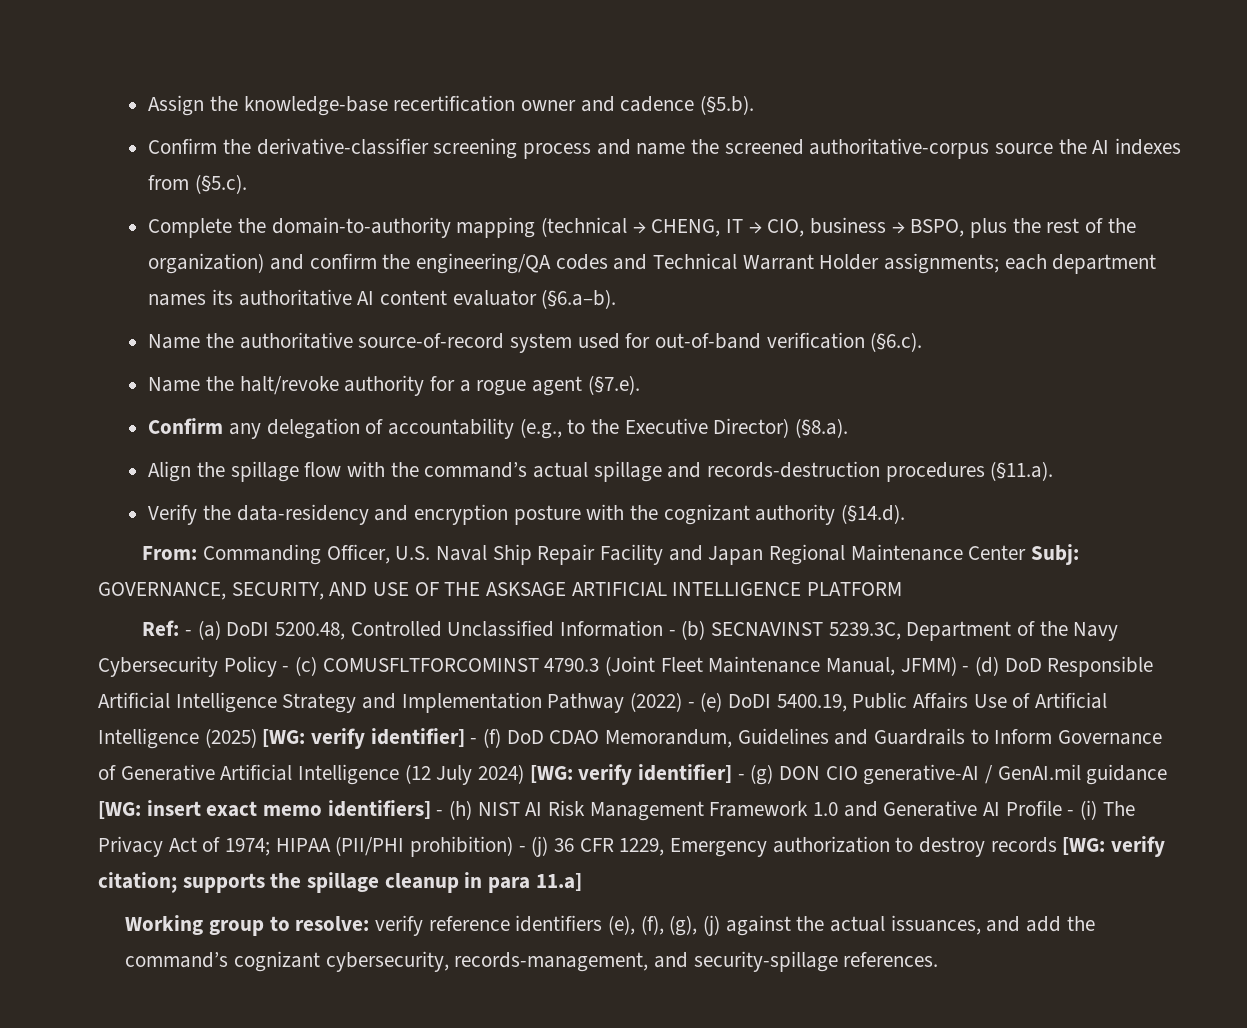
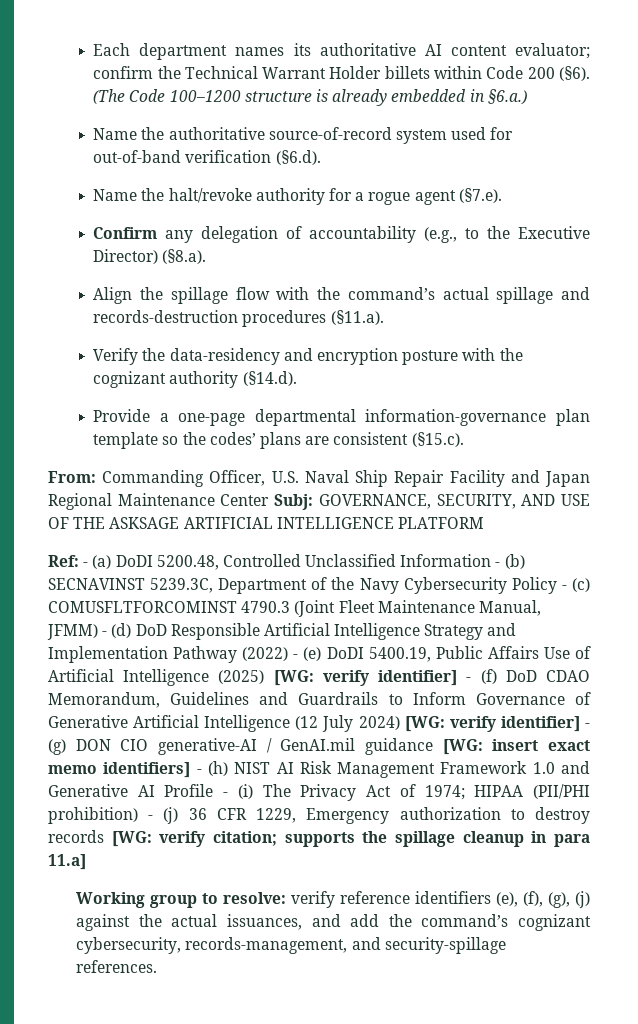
[148,95,755,116] [148,138,1182,159] [148,174,248,194] [148,217,1136,238] [148,253,1047,274] Assign the knowledge-base recertification owner and cadence (§5.b). // Confirm the derivative-classifier screening process and name the screened authoritative-corpus source the AI indexes from (§5.c). // Complete the domain-to-authority mapping (technical → CHENG, IT → CIO, business → BSPO, plus the rest of the organization) and confirm the engineering/QA codes and Technical Warrant Holder assignments; each -> [93,43,131,56] Each
[452,289,617,309] evaluator (§6.a–b). -> [514,43,590,59] [93,66,590,81] [93,89,527,106] evaluator; confirm the Technical Warrant Holder billets within Code 200 (§6). (The Code 100–1200 structure is already embedded in §6.a.)
[870,332,923,352] (§6.c). -> [275,150,321,165] (§6.d).
(906, 514) none -> [93,409,590,426] [93,432,464,449] // Provide a one-page departmental information-governance plan template so the codes’ plans are consistent (§15.c).

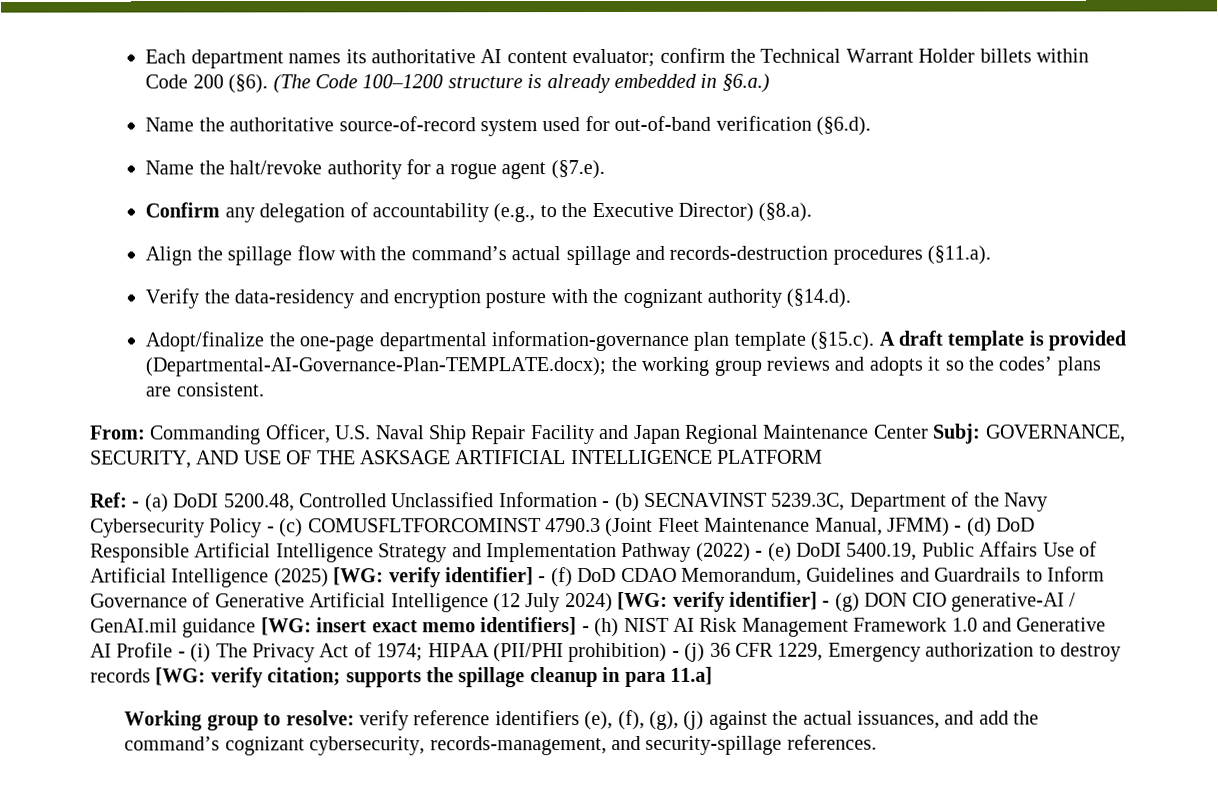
[93,409,169,422] Provide a -> [145,331,295,352] Adopt/finalize the
(159, 440) none -> [810,330,1127,351] [145,356,941,377] (§15.c). A draft template is provided (Departmental-AI-Governance-Plan-TEMPLATE.docx); the working group reviews and adopts it
[333,432,464,447] consistent (§15.c). -> [175,382,264,397] consistent.

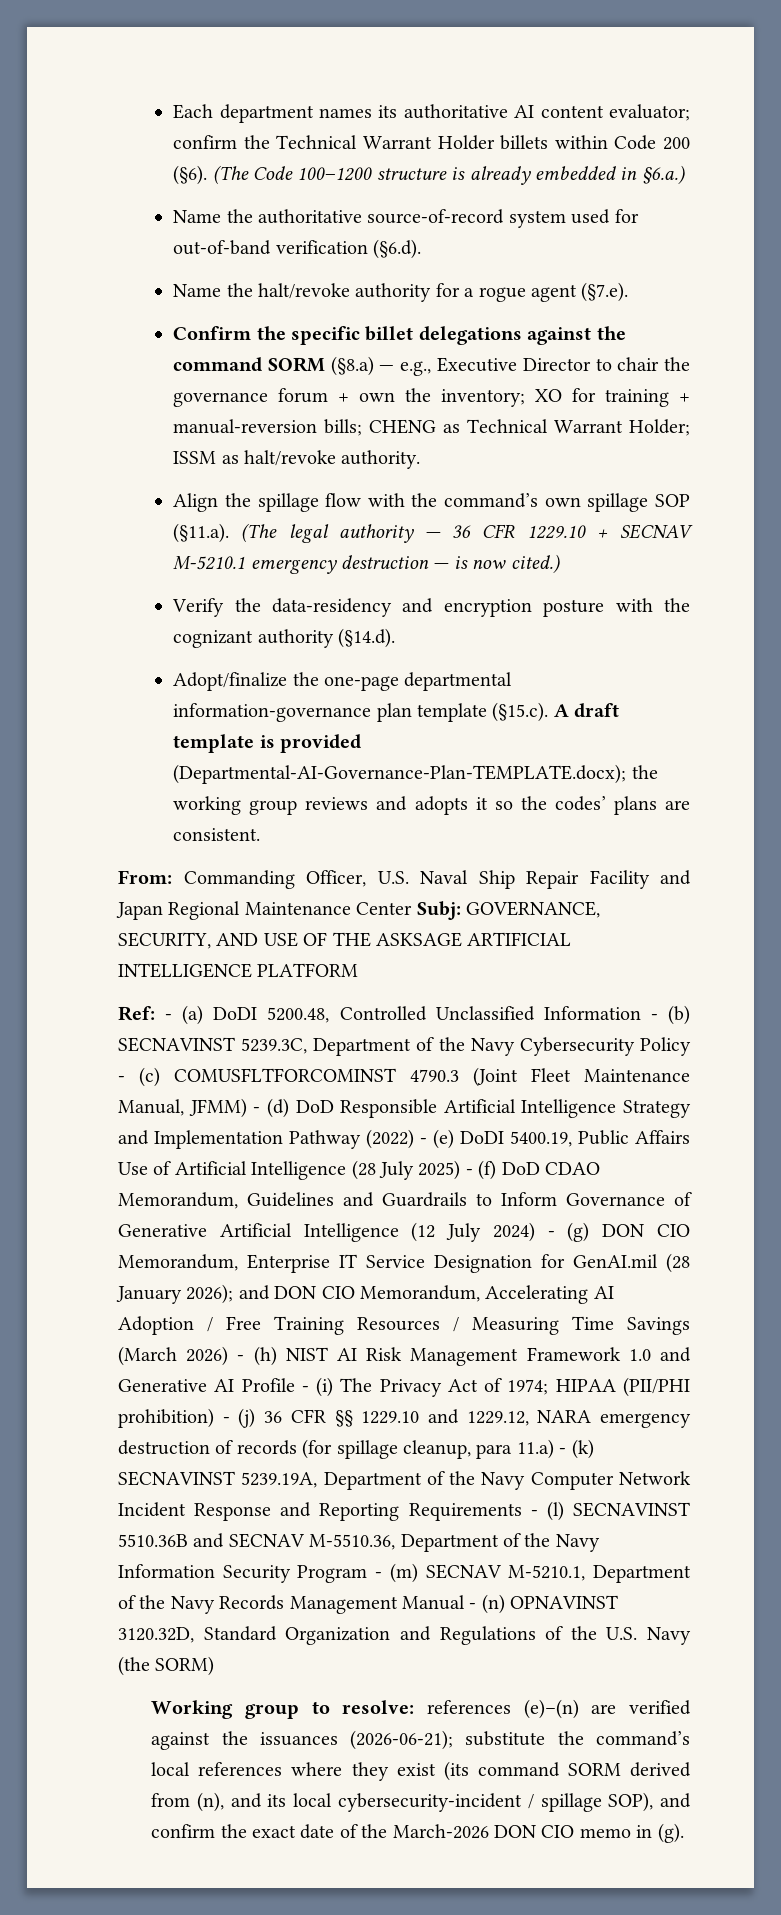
[224,202,813,223] any delegation of accountability (e.g., to the Executive Director) (§8.a). -> [256,326,626,345] [173,356,690,376] [173,388,691,407] [173,419,690,436] [173,450,421,469] the specific billet delegations against the command SORM (§8.a) — e.g., Executive Director to chair the governance forum + own the inventory; XO for training + manual-reversion bills; CHENG as Technical Warrant Holder; ISSM as halt/revoke authority.
[511,245,992,266] actual spillage and records-destruction procedures (§11.a). -> [544,493,690,512] [173,523,693,543] [173,554,560,574] own spillage SOP (§11.a). (The legal authority — 36 CFR 1229.10 + SECNAV M-5210.1 emergency destruction — is now cited.)
[273,567,534,588] (2025) [WG: verify identifier] -> [351,1160,461,1180] (28 July 2025)
[617,591,818,612] [WG: verify identifier] -> (535, 1232) none
[950,592,1077,612] [90,617,578,638] generative-AI / GenAI.mil guidance [WG: insert exact memo identifiers] -> [118,1253,690,1273] [116,1284,614,1304] [118,1316,690,1335] [118,1346,229,1366] Memorandum, Enterprise IT Service Designation for GenAI.mil (28 January 2026); and DON CIO Memorandum, Accelerating AI Adoption / Free Training Resources / Measuring Time Savings (March 2026)
[777,642,1121,662] [90,666,713,688] [124,709,1040,731] [124,734,877,756] 1229, Emergency authorization to destroy records [WG: verify citation; supports the spillage cleanup in para 11.a] // Working group to resolve: verify reference identifiers (e), (f), (g), (j) against the actual issuances, and add the command’s cognizant cybersecurity, records-management, and security-spillage references. -> [334,1409,691,1428] [118,1439,594,1459] [118,1471,691,1490] [118,1501,690,1521] [118,1533,600,1552] [118,1563,691,1583] [118,1594,619,1614] [118,1626,691,1645] [118,1656,215,1676] [151,1699,691,1719] [151,1730,690,1750] [151,1761,691,1781] [151,1792,691,1812] [151,1823,684,1843] §§ 1229.10 and 1229.12, NARA emergency destruction of records (for spillage cleanup, para 11.a) - (k) SECNAVINST 5239.19A, Department of the Navy Computer Network Incident Response and Reporting Requirements - (l) SECNAVINST 5510.36B and SECNAV M-5510.36, Department of the Navy Information Security Program - (m) SECNAV M-5210.1, Department of the Navy Records Management Manual - (n) OPNAVINST 3120.32D, Standard Organization and Regulations of the U.S. Navy (the SORM) // Working group to resolve: references (e)–(n) are verified against the issuances (2026-06-21); substitute the command’s local references where they exist (its command SORM derived from (n), and its local cybersecurity-incident / spillage SOP), and confirm the exact date of the March-2026 DON CIO memo in (g).

